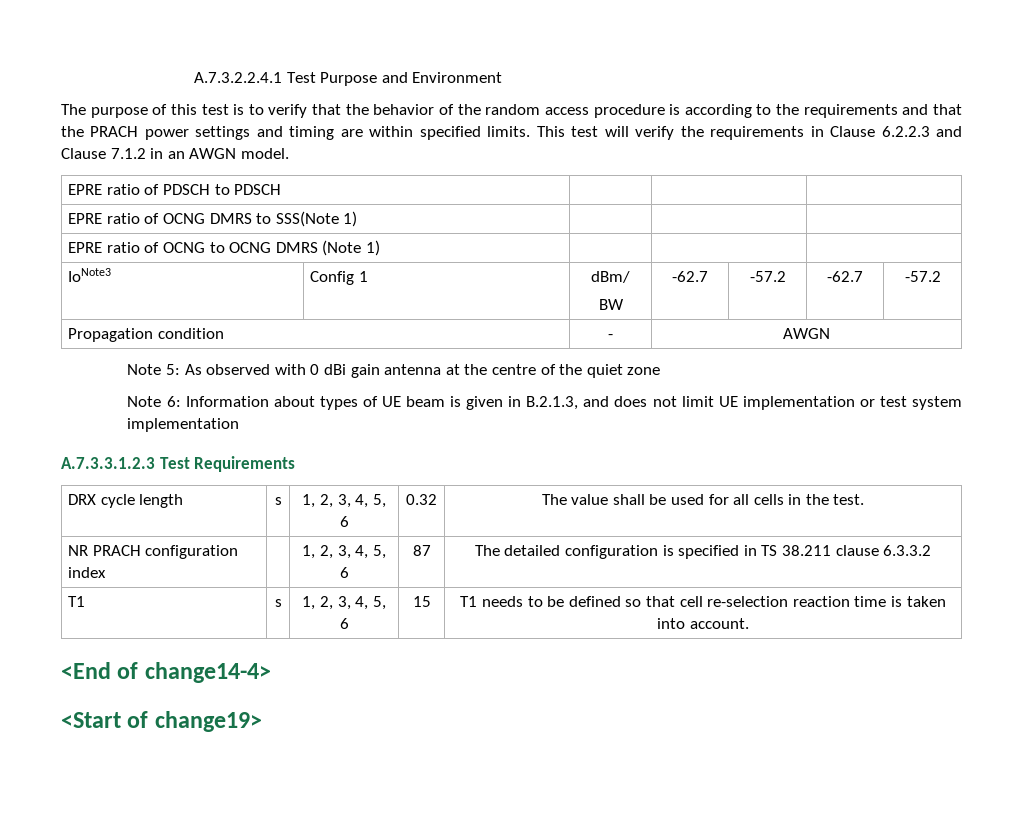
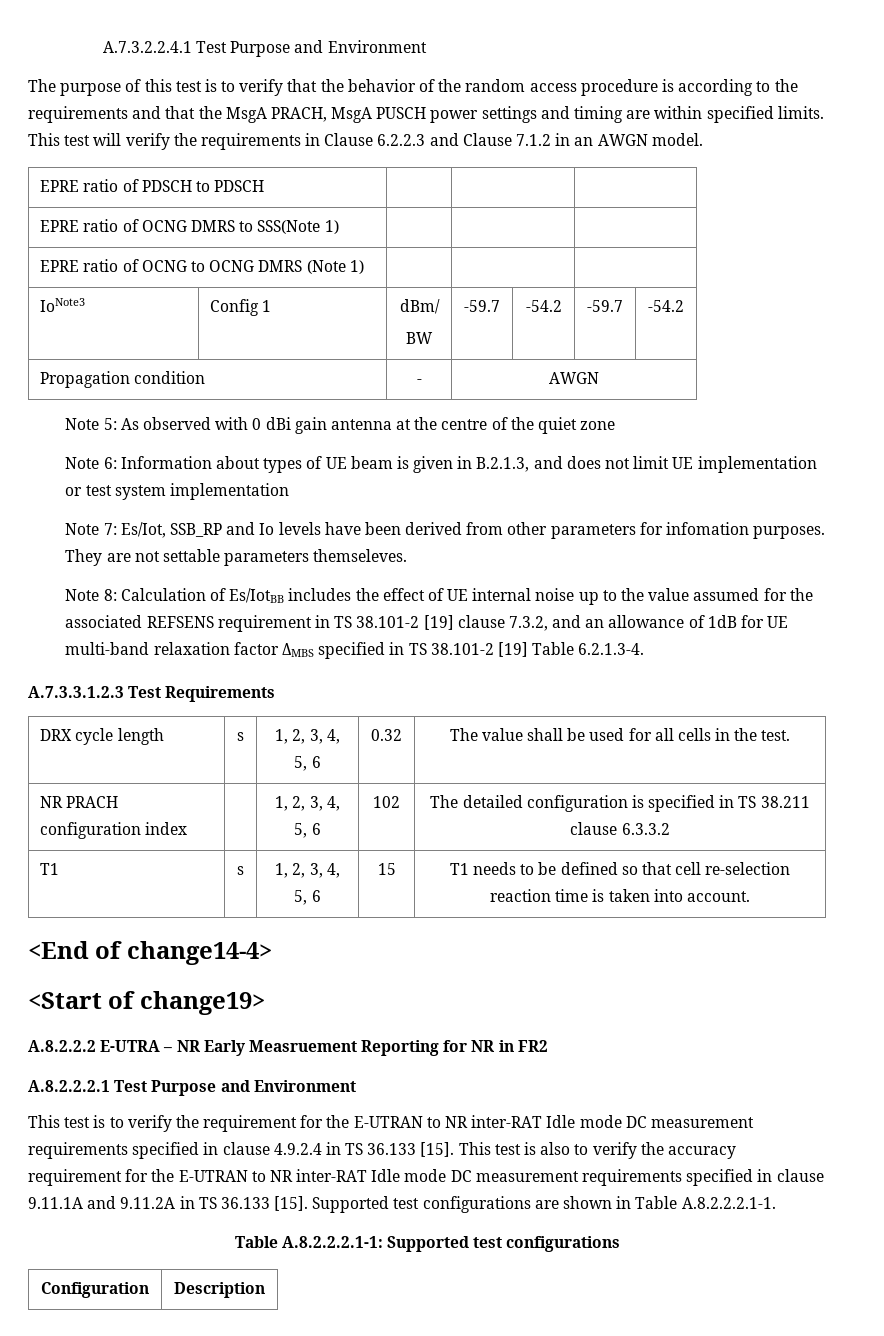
[90,126,139,137] PRACH -> [225,107,427,123] MsgA PRACH, MsgA PUSCH
[672,271,708,282] [749,271,786,282] [827,271,863,282] [904,271,941,282] -62.7 | -57.2 | -62.7 | -57.2 -> [464,300,500,312] [525,300,562,312] [587,300,623,312] [648,300,684,312] -59.7 | -54.2 | -59.7 | -54.2
(240, 425) none -> [65,522,826,539] [65,549,408,566] [65,588,813,605] [65,615,789,632] [65,642,645,659] // Note 7: Es/Iot, SSB_RP and Io levels have been derived from other parameters for infomation purposes. They are not settable parameters themseleves. // Note 8: Calculation of Es/IotBB includes the effect of UE internal noise up to the value assumed for the associated REFSENS requirement in TS 38.101-2 [19] clause 7.3.2, and an allowance of 1dB for UE multi-band relaxation factor ΔMBS specified in TS 38.101-2 [19] Table 6.2.1.3-4.
[412,545,431,556] 87 -> [373,796,400,808] 102
(262, 721) none -> [28,1040,548,1056] [28,1080,356,1096] [28,1115,754,1132] [28,1142,736,1159] [28,1169,824,1186] [28,1196,776,1213] [234,1236,621,1252] [41,1282,149,1298] [174,1282,265,1298] // A.8.2.2.2 E-UTRA – NR Early Measruement Reporting for NR in FR2 // A.8.2.2.2.1 Test Purpose and Environment // This test is to verify the requirement for the E-UTRAN to NR inter-RAT Idle mode DC measurement requirements specified in clause 4.9.2.4 in TS 36.133 [15]. This test is also to verify the accuracy requirement for the E-UTRAN to NR inter-RAT Idle mode DC measurement requirements specified in clause 9.11.1A and 9.11.2A in TS 36.133 [15]. Supported test configurations are shown in Table A.8.2.2.2.1-1. // Table A.8.2.2.2.1-1: Supported test configurations // Configuration | Description

